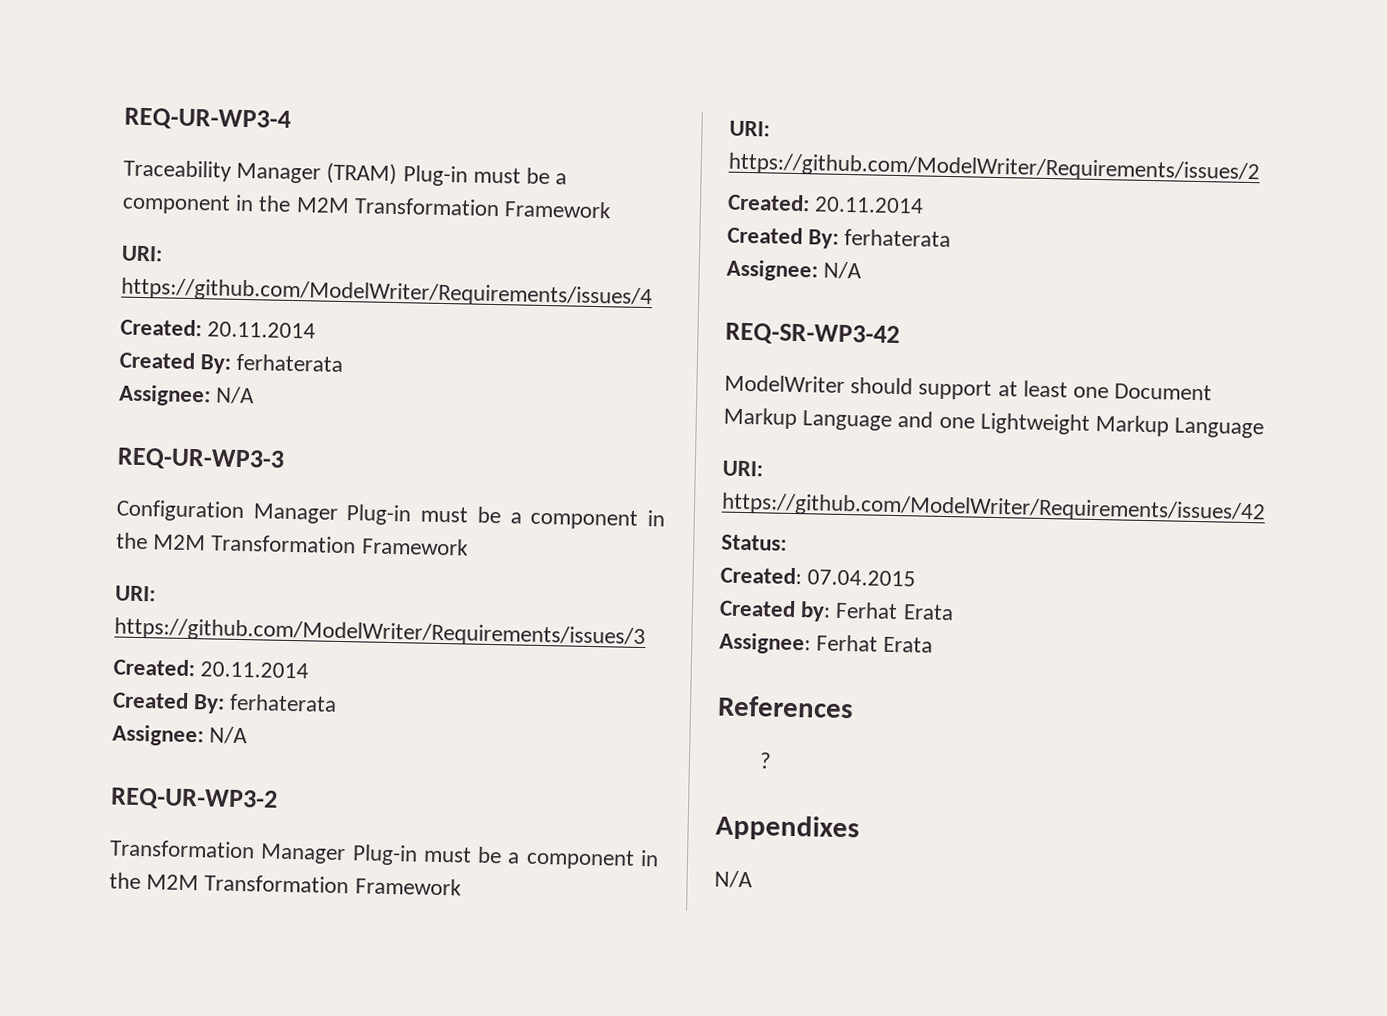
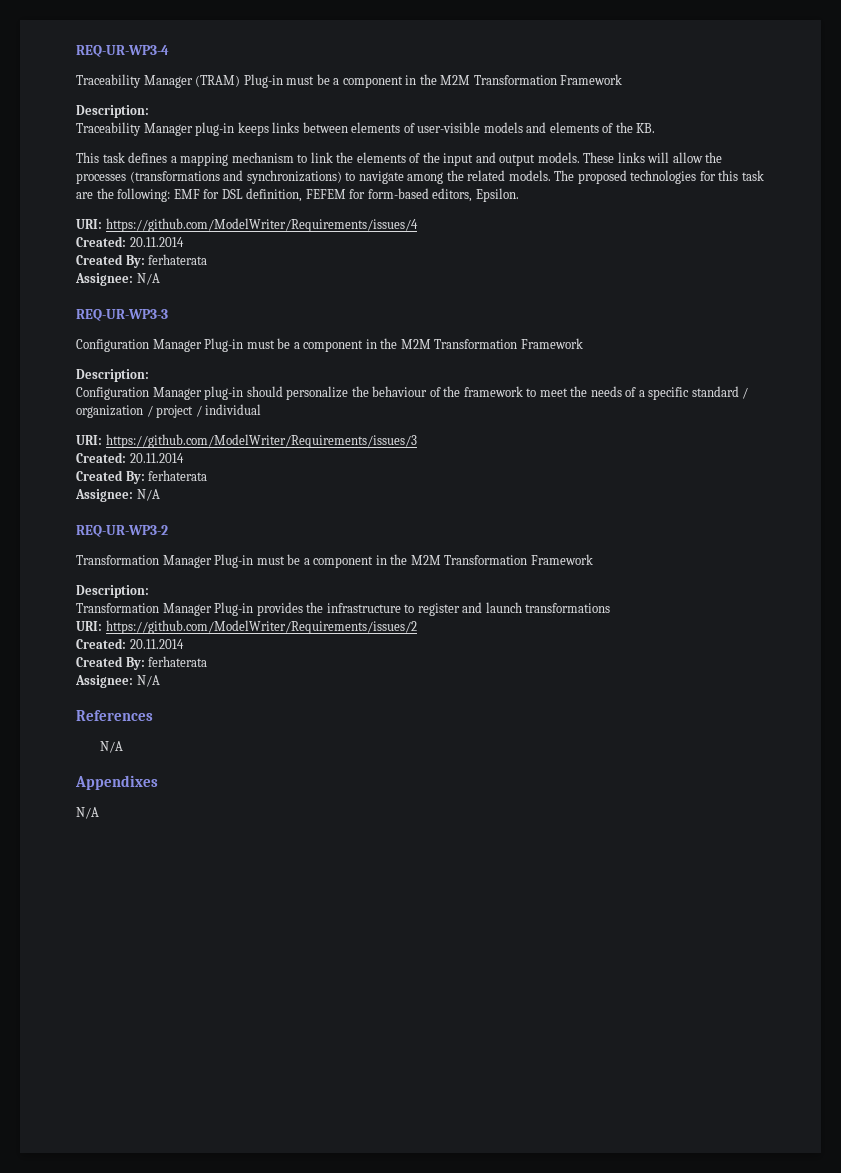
(613, 209) none -> [76,105,149,118] [76,122,656,136] [76,152,723,166] [76,170,764,184] [76,188,519,202] // Description: // Traceability Manager plug-in keeps links between elements of user-visible models and elements of the KB. // This task defines a mapping mechanism to link the elements of the input and output models. These links will allow the processes (transformations and synchronizations) to navigate among the related models. The proposed technologies for this task are the following: EMF for DSL definition, FEFEM for form-based editors, Epsilon.
(469, 546) none -> [76,369,149,382] [76,386,749,400] [76,404,262,418] // Description: // Configuration Manager plug-in should personalize the behaviour of the framework to meet the needs of a specific standard / organization / project / individual
(462, 886) none -> [76,585,149,598] [76,602,611,616] // Description: // Transformation Manager Plug-in provides the infrastructure to register and launch transformations
[725,322,900,347] [724,374,1213,401] [723,407,1265,439] [722,460,763,477] [721,492,1266,524] [721,534,787,551] [720,566,917,587] [719,599,954,622] [719,632,934,655] // REQ-SR-WP3-42 // ModelWriter should support at least one Document Markup Language and one Lightweight Markup Language // URI: https://github.com/ModelWriter/Requirements/issues/42 // Status: // Created: 07.04.2015 // Created by: Ferhat Erata // Assignee: Ferhat Erata -> (160, 681) none
[758,752,772,769] ? -> [99,741,123,753] N/A

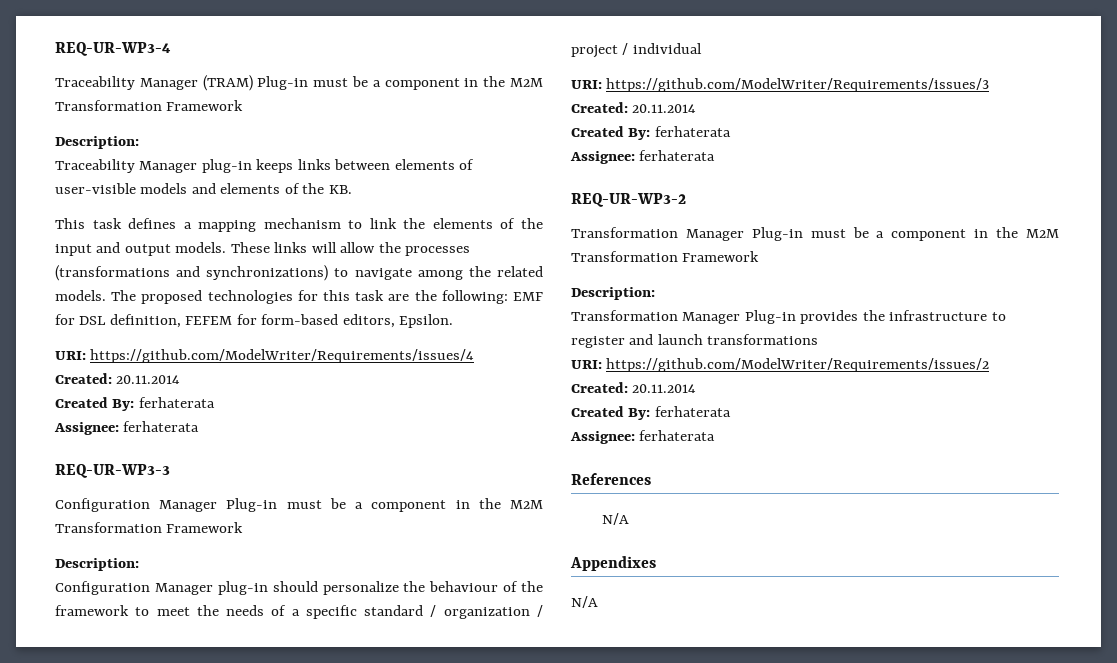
[136,273,160,285] N/A -> [123,421,200,432] ferhaterata
[136,489,160,501] N/A -> [639,150,716,161] ferhaterata
[136,675,160,687] N/A -> [639,430,716,441] ferhaterata

